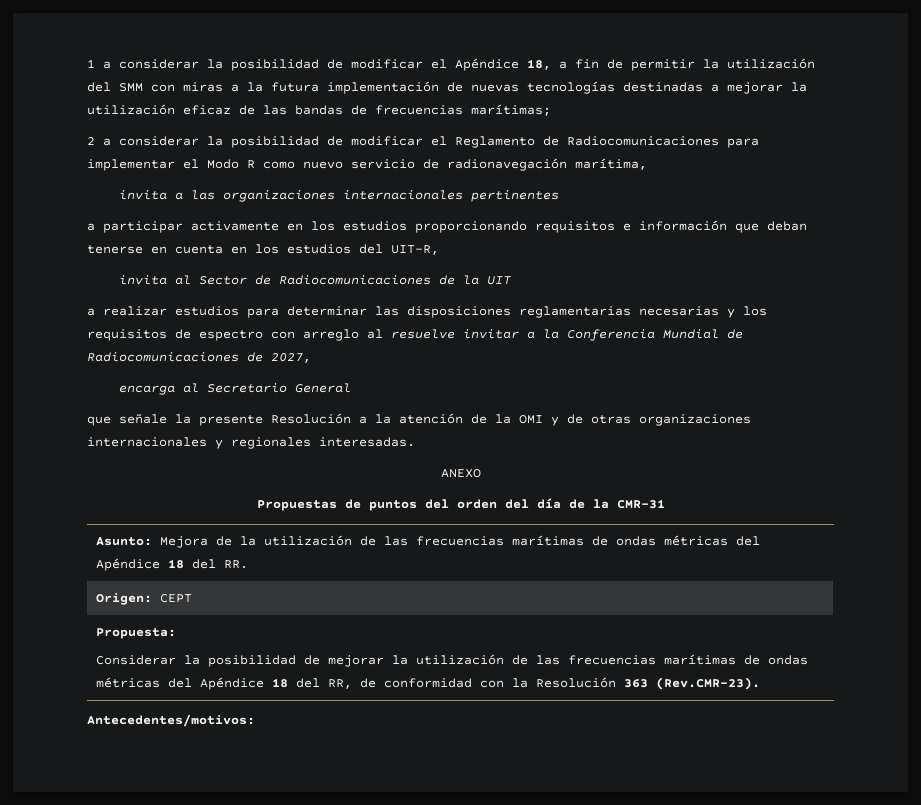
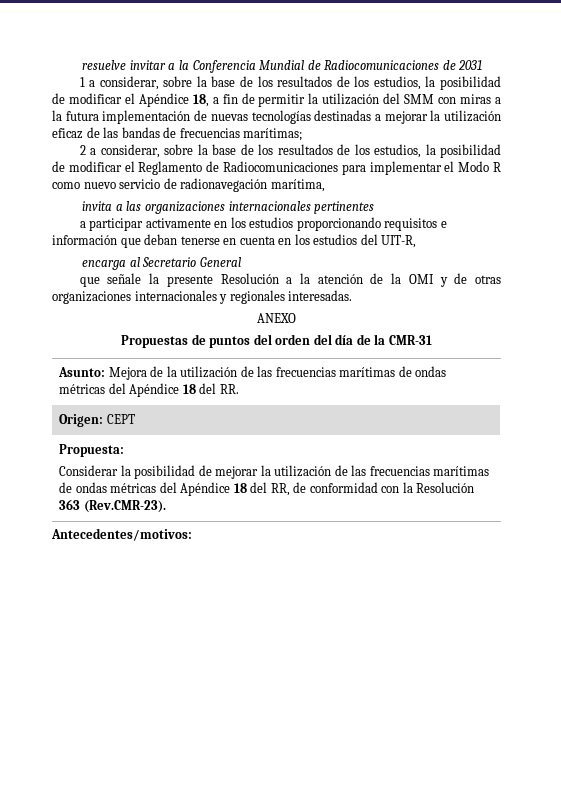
[87,59,199,69] 1 a considerar -> [82,60,483,73] [79,76,421,90] resuelve invitar a la Conferencia Mundial de Radiocomunicaciones de 2031 // 1 a considerar, sobre la base de los resultados de los estudios,
[119,136,199,146] considerar -> [100,144,422,158] considerar, sobre la base de los resultados de los estudios,
[119,275,513,285] [87,306,767,318] [87,329,743,341] [87,352,311,363] // invita al Sector de Radiocomunicaciones de la UIT // a realizar estudios para determinar las disposiciones reglamentarias necesarias y los requisitos de espectro con arreglo al resuelve invitar a la Conferencia Mundial de Radiocomunicaciones de 2027, -> (417, 241) none

